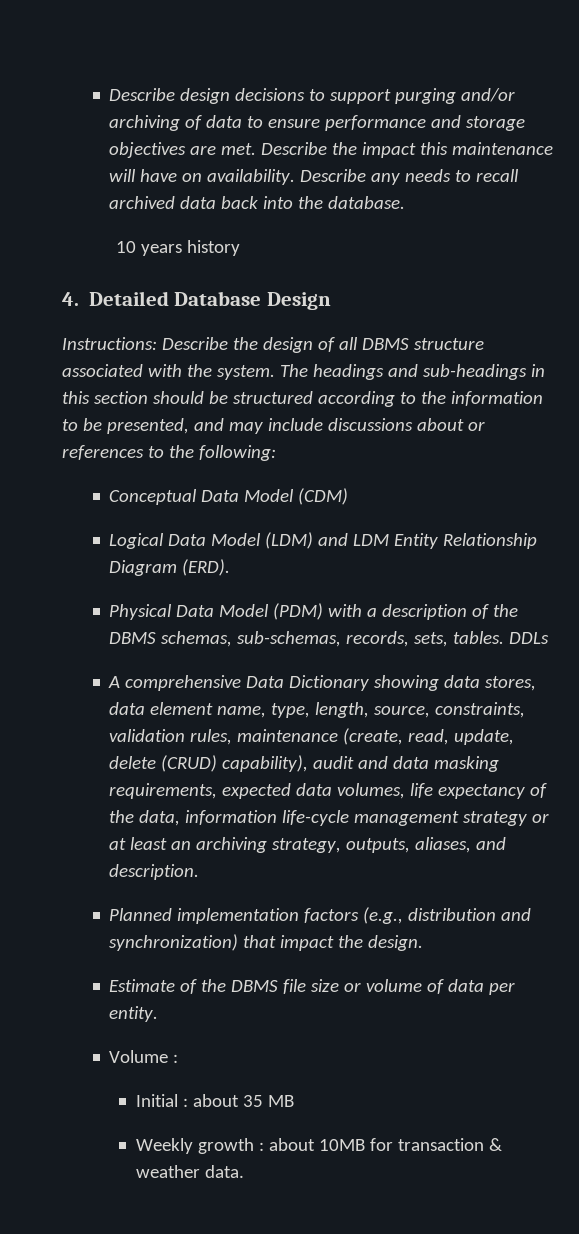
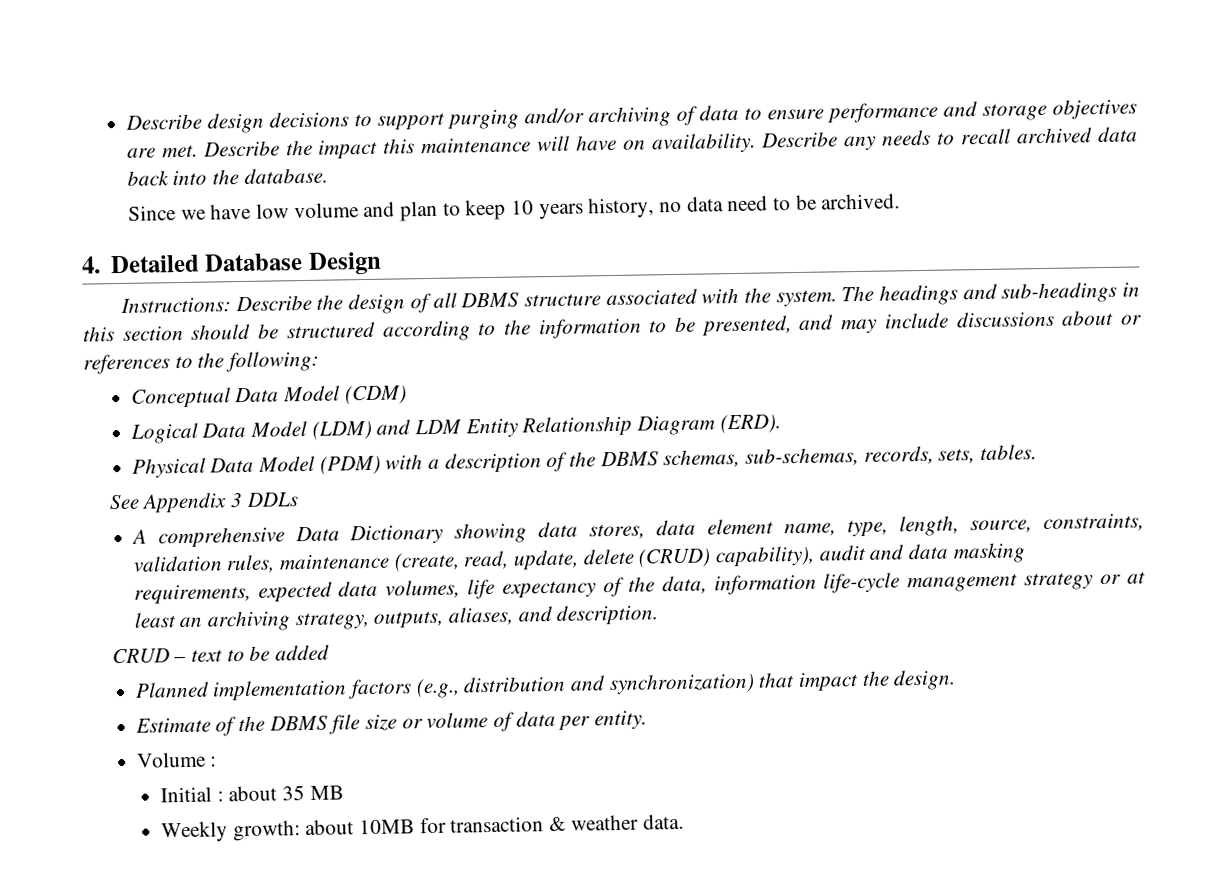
[115,240,240,256] 10 years history -> [128,193,901,222] Since we have low volume and plan to keep 10 years history, no data need to be archived.
(505, 637) none -> [108,492,243,514] // See Appendix 3
(200, 872) none -> [111,644,330,664] // CRUD – text to be added
[198,1138,265,1154] growth : -> [232,820,301,842] growth:

